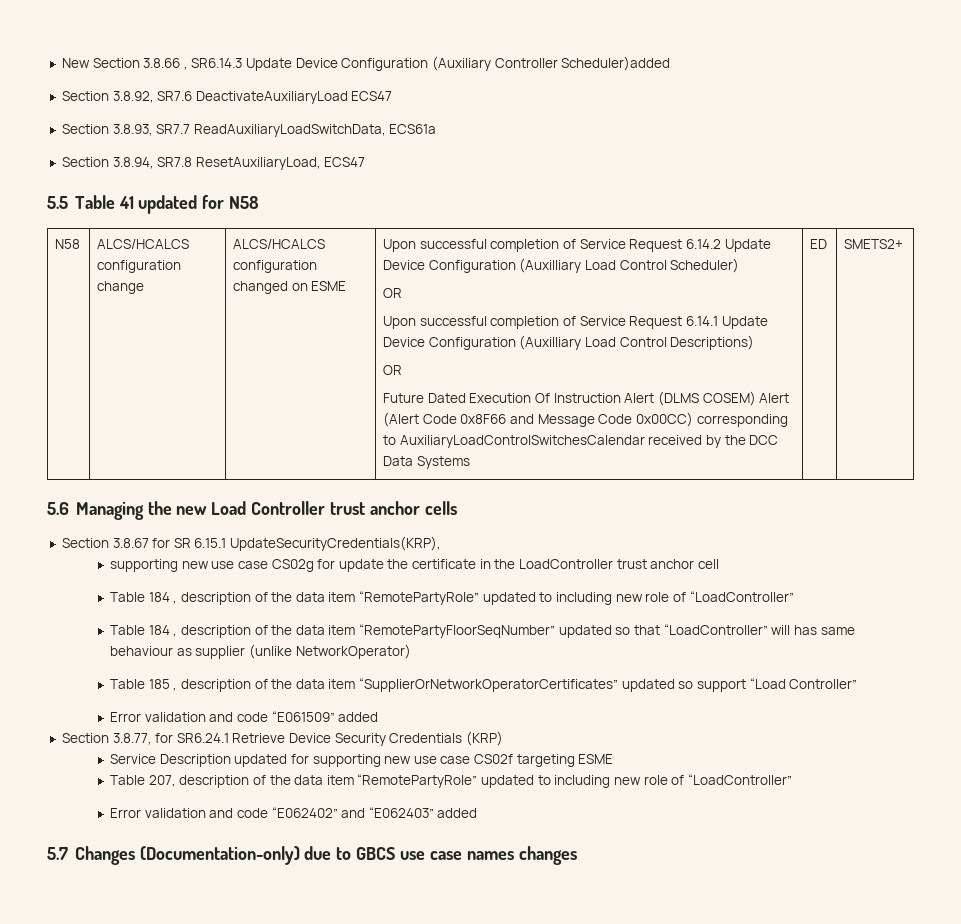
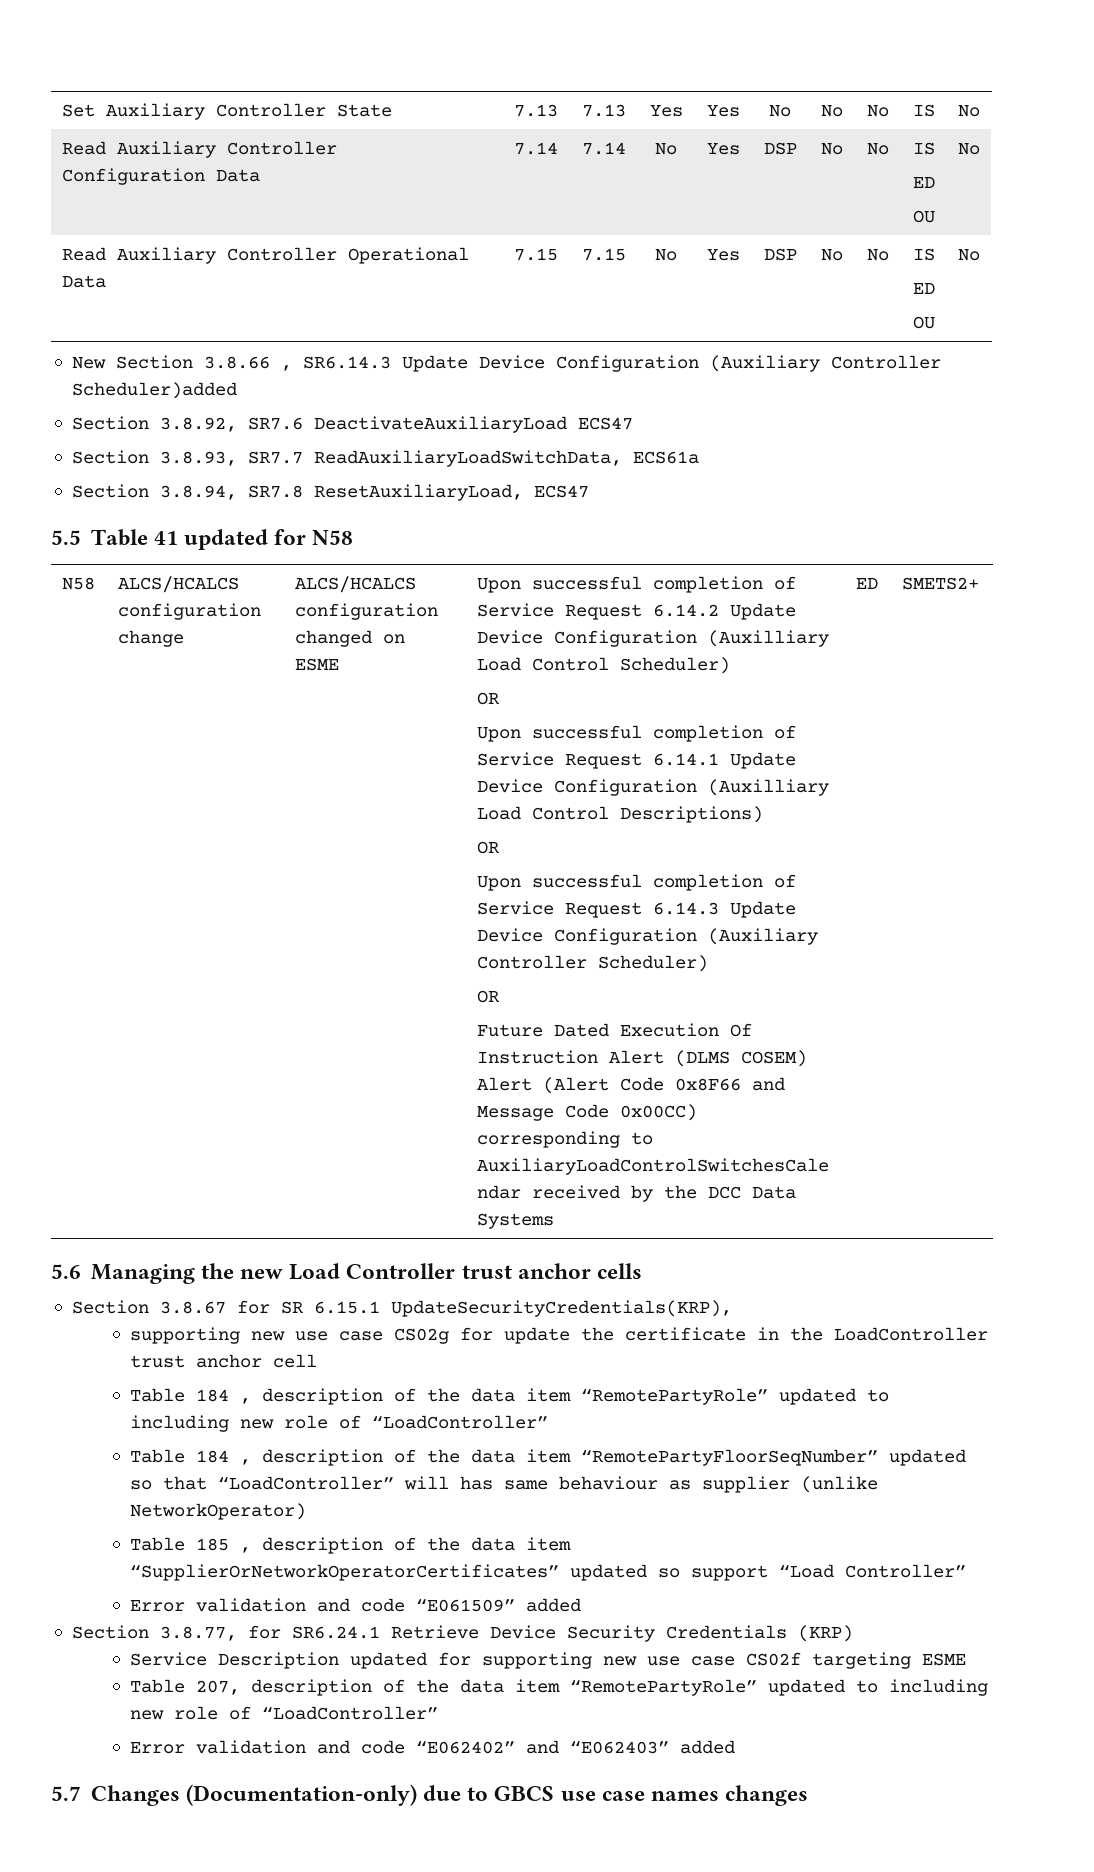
(61, 63) none -> [62,103,393,120] [513,104,558,117] [581,104,626,117] [649,105,683,117] [706,105,740,117] [769,105,791,117] [820,105,843,117] [866,105,889,117] [912,104,935,117] [958,105,980,117] [62,141,338,158] [62,168,261,185] [513,142,558,155] [581,142,626,155] [655,143,677,155] [706,143,740,155] [763,142,797,155] [820,143,843,155] [866,143,889,155] [912,142,935,155] [912,177,935,188] [912,210,935,223] [958,143,980,155] [62,247,470,264] [62,275,107,288] [513,248,558,261] [581,248,626,261] [655,249,677,261] [706,249,740,261] [763,248,797,261] [820,249,843,261] [866,249,889,261] [912,248,935,261] [912,283,935,294] [912,316,935,329] [958,249,980,261] Set Auxiliary Controller State | 7.13 | 7.13 | Yes | Yes | No | No | No | IS | No // Read Auxiliary Controller Configuration Data | 7.14 | 7.14 | No | Yes | DSP | No | No | IS // ED // OU | No // Read Auxiliary Controller Operational Data | 7.15 | 7.15 | No | Yes | DSP | No | No | IS // ED // OU | No //
(403, 370) none -> [477,874,797,891] [477,901,797,918] [477,928,819,945] [477,955,709,972] [477,990,501,1003] // Upon successful completion of Service Request 6.14.3 Update Device Configuration (Auxiliary Controller Scheduler) // OR

